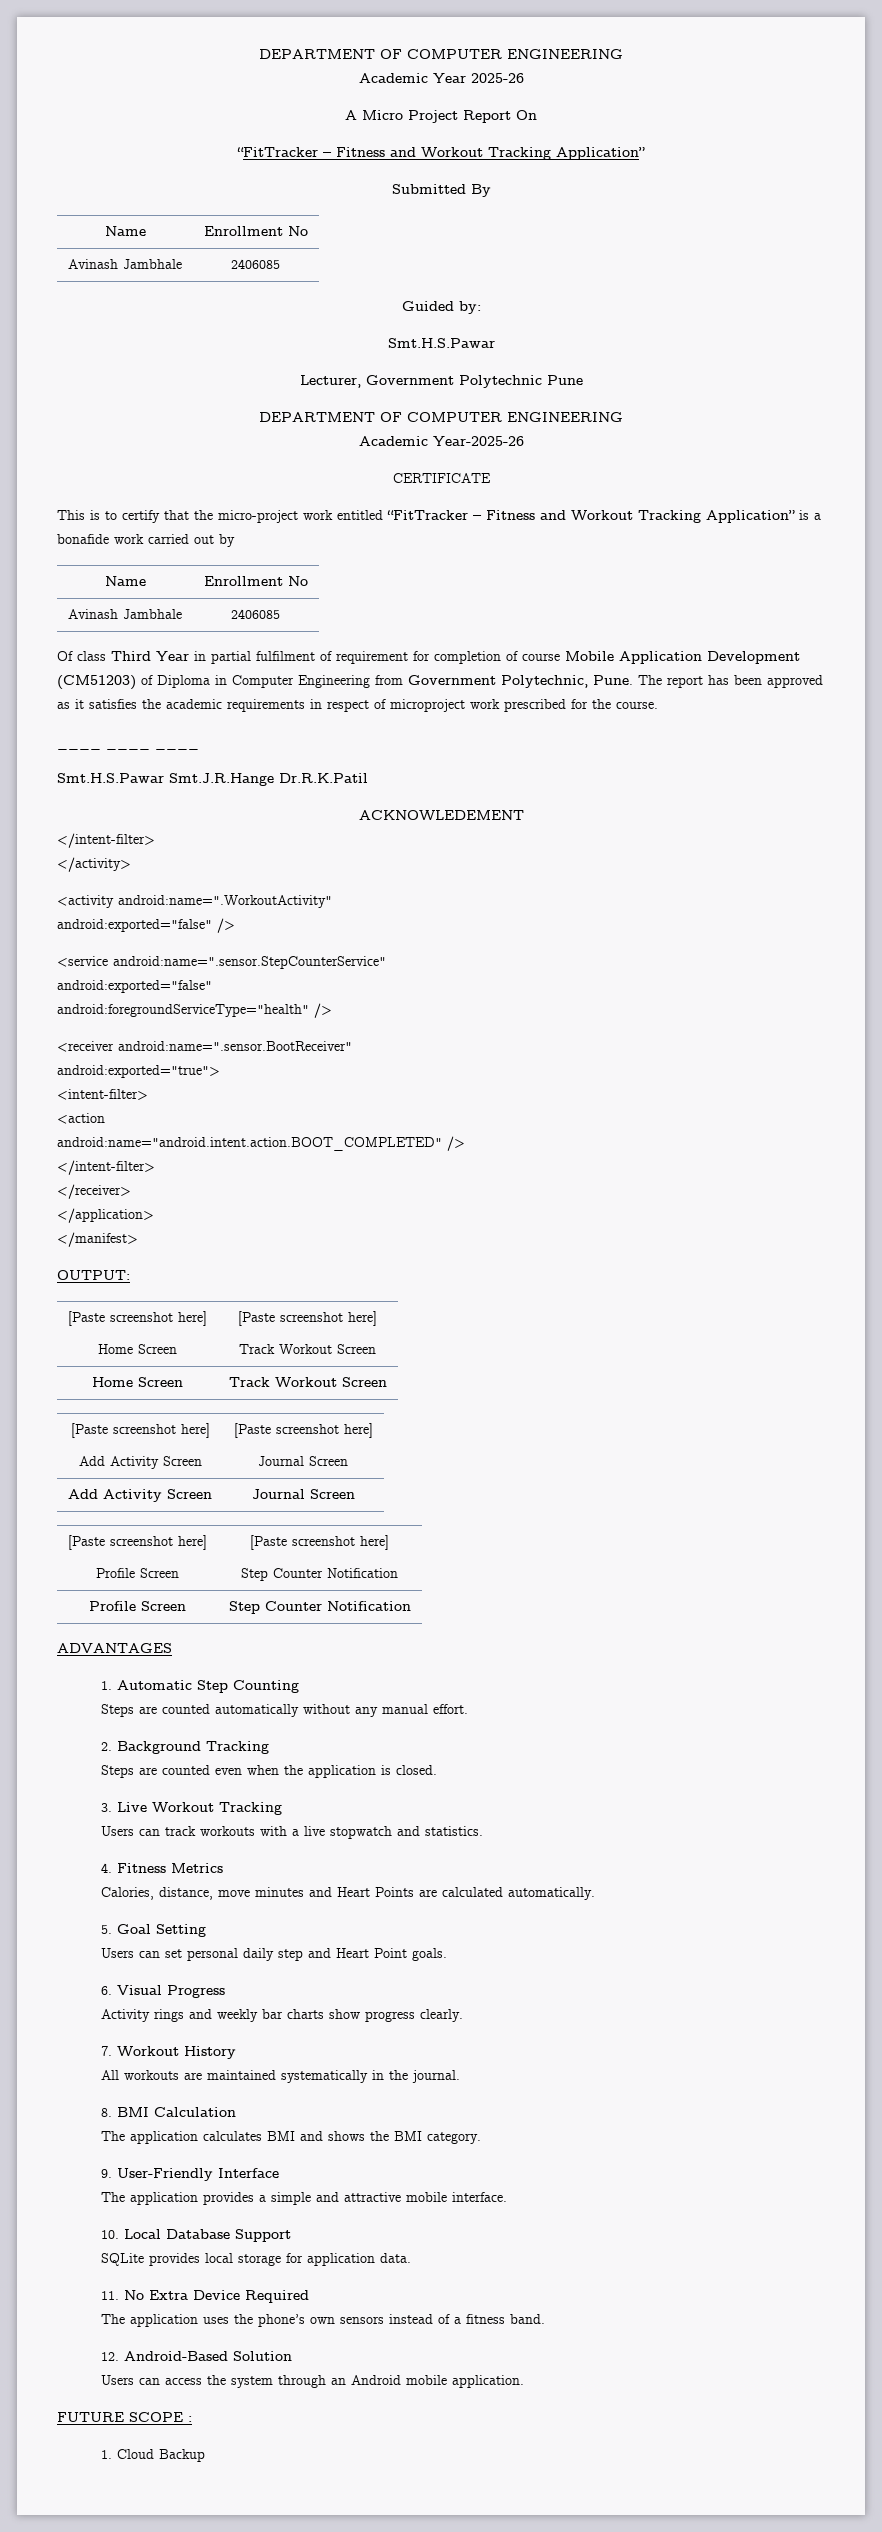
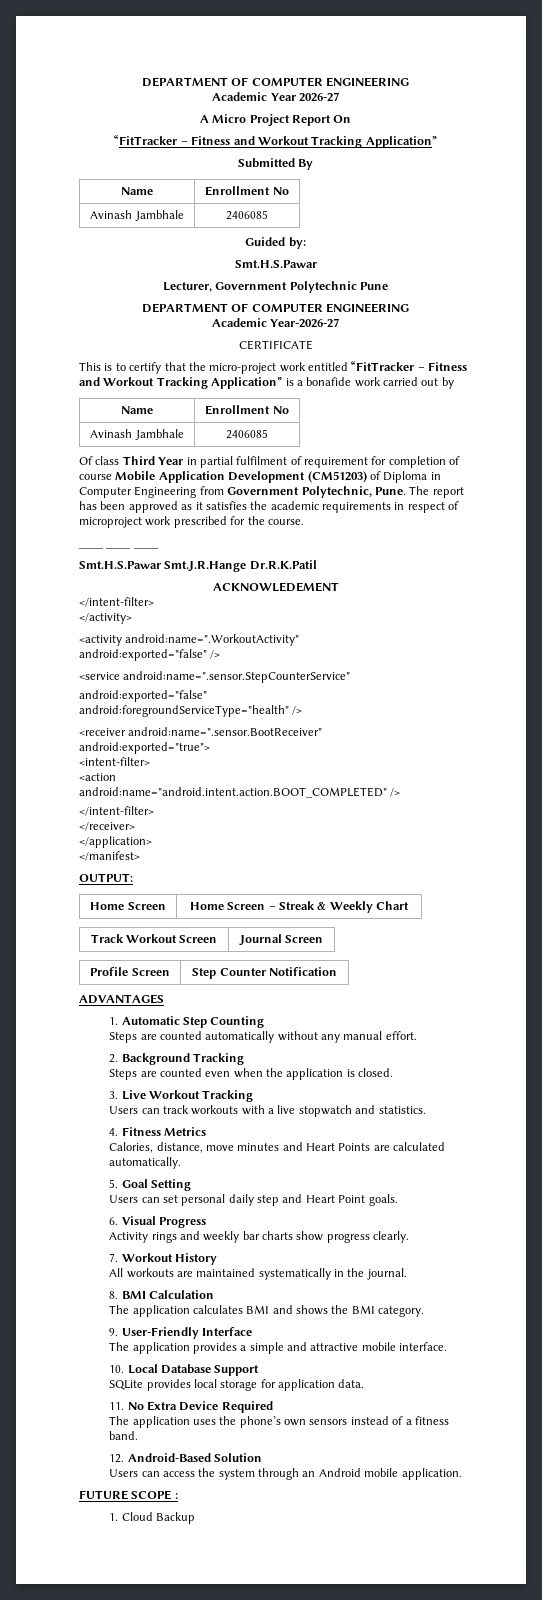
[470,73,524,83] 2025-26 -> [298,92,339,102] 2026-27
[432,436,524,446] Year-2025-26 -> [270,318,340,328] Year-2026-27
[68,1311,207,1326] [98,1344,177,1354] [238,1311,377,1326] [239,1344,376,1354] [92,1377,183,1387] [228,1377,387,1387] [70,1423,210,1438] [78,1456,202,1469] [233,1423,373,1438] [258,1456,348,1466] [68,1489,212,1502] [251,1489,355,1499] [68,1535,207,1550] [96,1568,179,1578] [250,1535,389,1550] [241,1568,398,1581] [Paste screenshot here] // Home Screen | [Paste screenshot here] // Track Workout Screen // Home Screen | Track Workout Screen // [Paste screenshot here] // Add Activity Screen | [Paste screenshot here] // Journal Screen // Add Activity Screen | Journal Screen // [Paste screenshot here] // Profile Screen | [Paste screenshot here] // Step Counter Notification -> [90,902,166,910] [189,901,410,913] [90,934,218,943] [238,934,324,946] Home Screen | Home Screen – Streak & Weekly Chart // Track Workout Screen | Journal Screen

